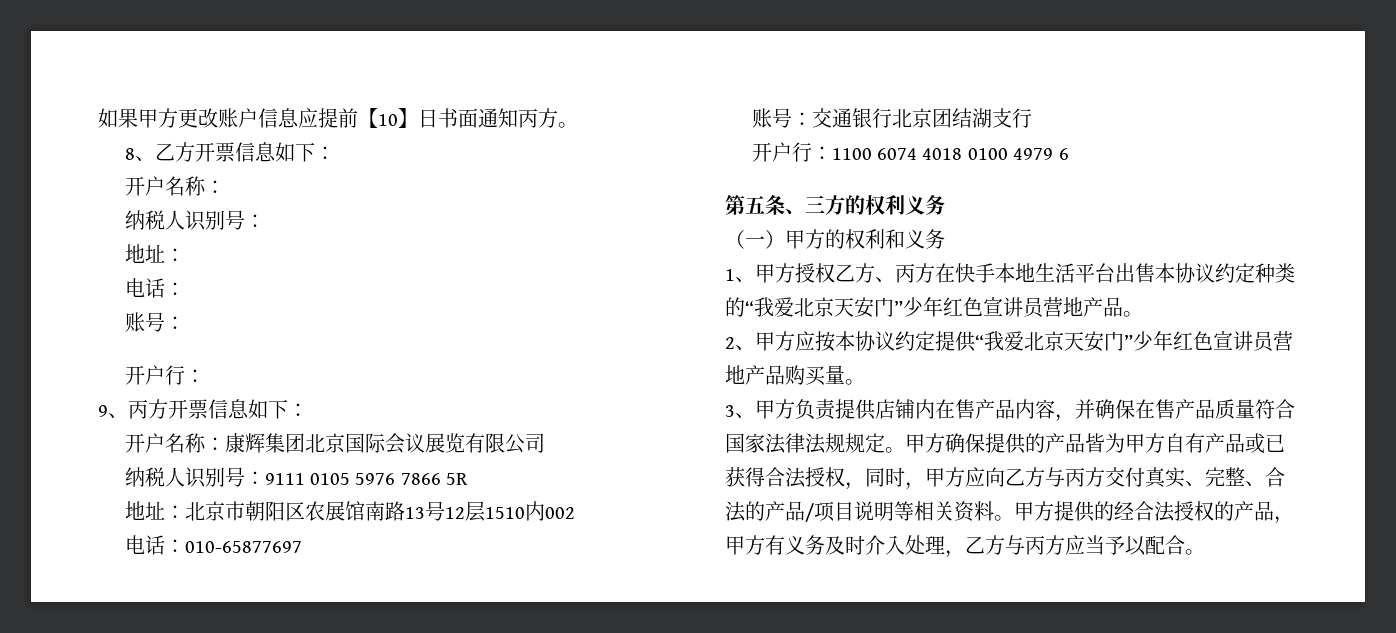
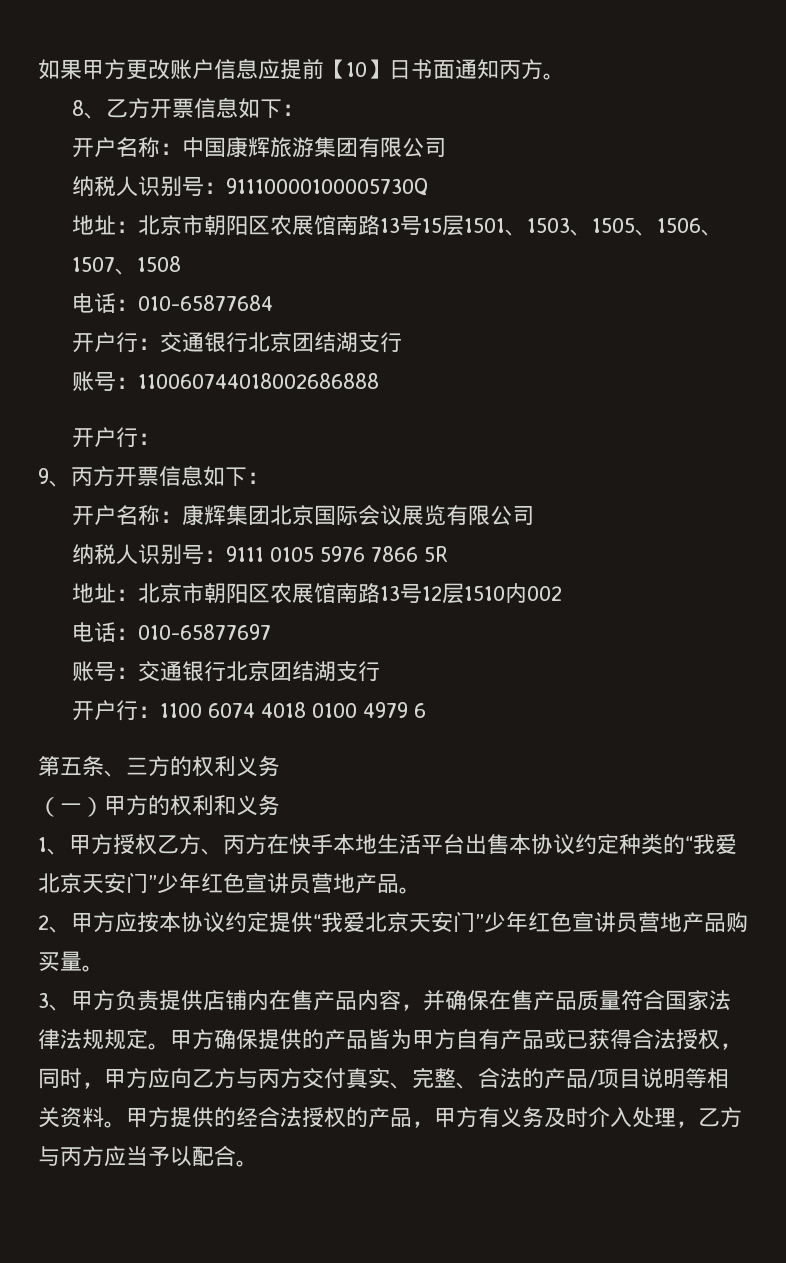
[124,210,265,231] [124,244,185,263] [124,278,185,298] [124,312,185,332] // 纳税人识别号： // 地址： // 电话： // 账号： -> [181,137,446,158] [71,176,429,197] [71,215,723,236] [71,256,181,275] [71,293,273,313] [71,332,402,353] [71,371,379,392] 中国康辉旅游集团有限公司 // 纳税人识别号：91110000100005730Q // 地址：北京市朝阳区农展馆南路13号15层1501、1503、1505、1506、1507、1508 // 电话：010-65877684 // 开户行：交通银行北京团结湖支行 // 账号：110060744018002686888

